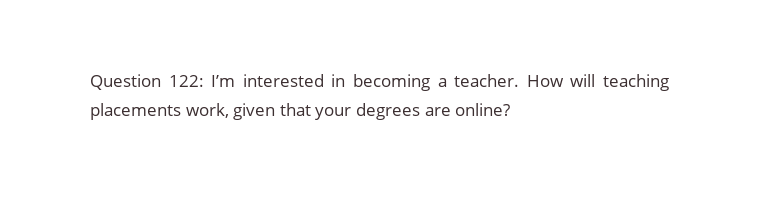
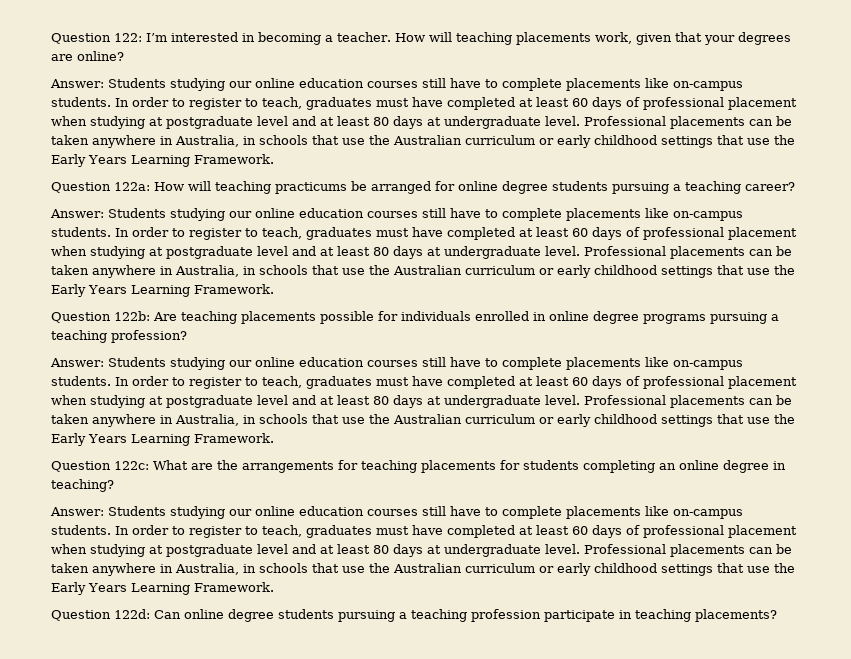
(511, 109) none -> [50,78,743,91] [51,97,797,110] [51,116,792,129] [51,135,795,148] [51,154,274,167] [51,181,795,194] [50,208,743,221] [51,227,797,240] [51,246,792,259] [51,265,795,278] [51,284,274,297] [51,311,779,324] [51,330,187,343] [50,357,743,370] [51,376,797,389] [51,395,792,408] [51,414,795,427] [51,433,274,446] [51,460,786,473] [51,479,114,492] [50,506,743,519] [51,525,797,538] [51,544,792,557] [51,563,795,576] [51,582,274,595] [51,609,777,622] // Answer: Students studying our online education courses still have to complete placements like on-campus students. In order to register to teach, graduates must have completed at least 60 days of professional placement when studying at postgraduate level and at least 80 days at undergraduate level. Professional placements can be taken anywhere in Australia, in schools that use the Australian curriculum or early childhood settings that use the Early Years Learning Framework. // Question 122a: How will teaching practicums be arranged for online degree students pursuing a teaching career? // Answer: Students studying our online education courses still have to complete placements like on-campus students. In order to register to teach, graduates must have completed at least 60 days of professional placement when studying at postgraduate level and at least 80 days at undergraduate level. Professional placements can be taken anywhere in Australia, in schools that use the Australian curriculum or early childhood settings that use the Early Years Learning Framework. // Question 122b: Are teaching placements possible for individuals enrolled in online degree programs pursuing a teaching profession? // Answer: Students studying our online education courses still have to complete placements like on-campus students. In order to register to teach, graduates must have completed at least 60 days of professional placement when studying at postgraduate level and at least 80 days at undergraduate level. Professional placements can be taken anywhere in Australia, in schools that use the Australian curriculum or early childhood settings that use the Early Years Learning Framework. // Question 122c: What are the arrangements for teaching placements for students completing an online degree in teaching? // Answer: Students studying our online education courses still have to complete placements like on-campus students. In order to register to teach, graduates must have completed at least 60 days of professional placement when studying at postgraduate level and at least 80 days at undergraduate level. Professional placements can be taken anywhere in Australia, in schools that use the Australian curriculum or early childhood settings that use the Early Years Learning Framework. // Question 122d: Can online degree students pursuing a teaching profession participate in teaching placements?

